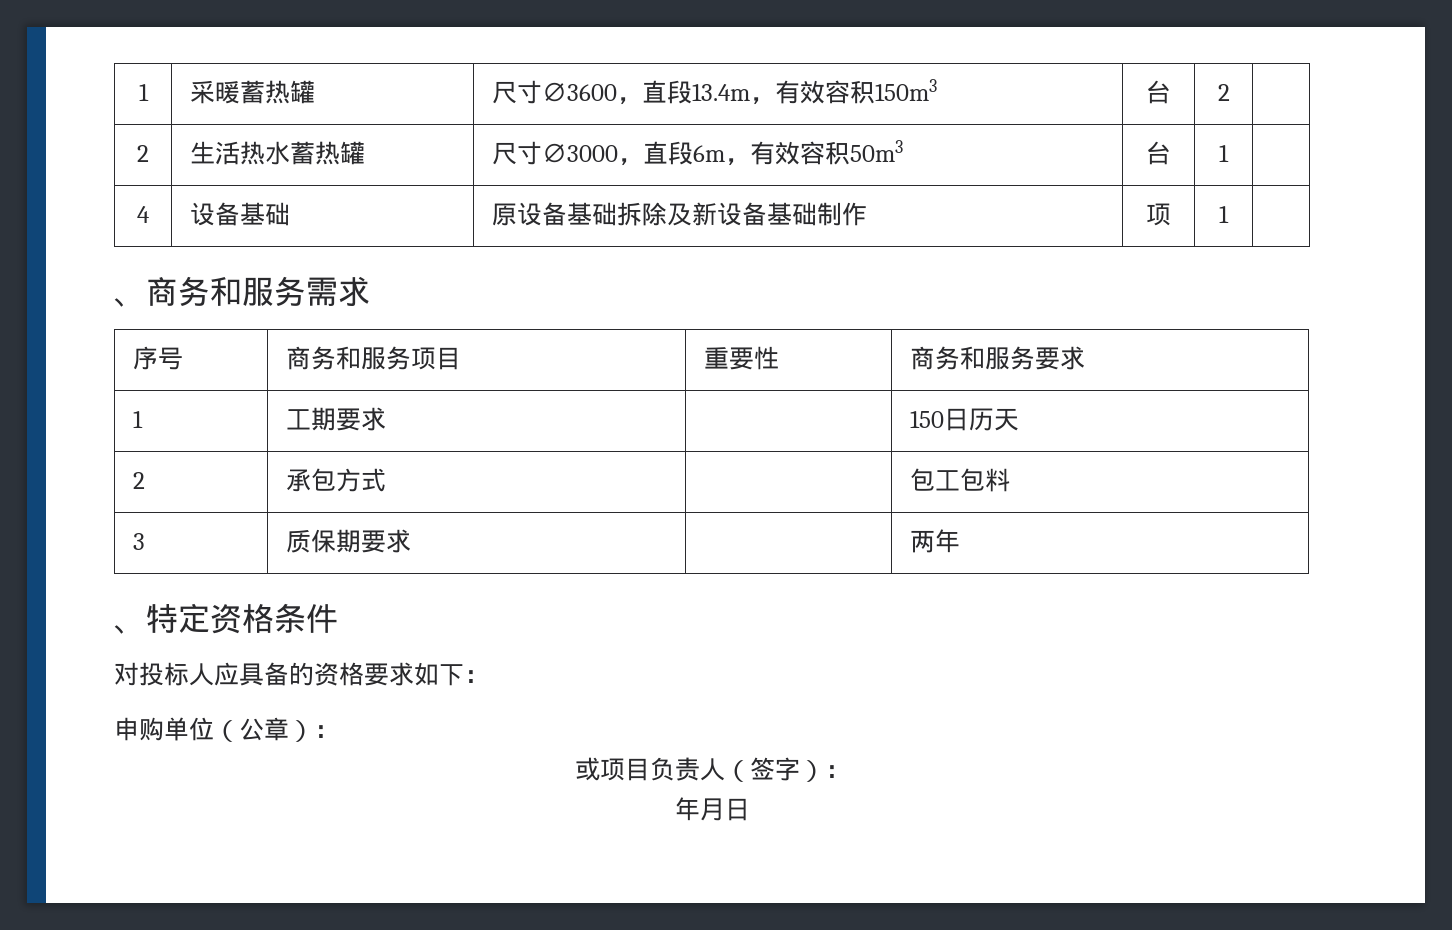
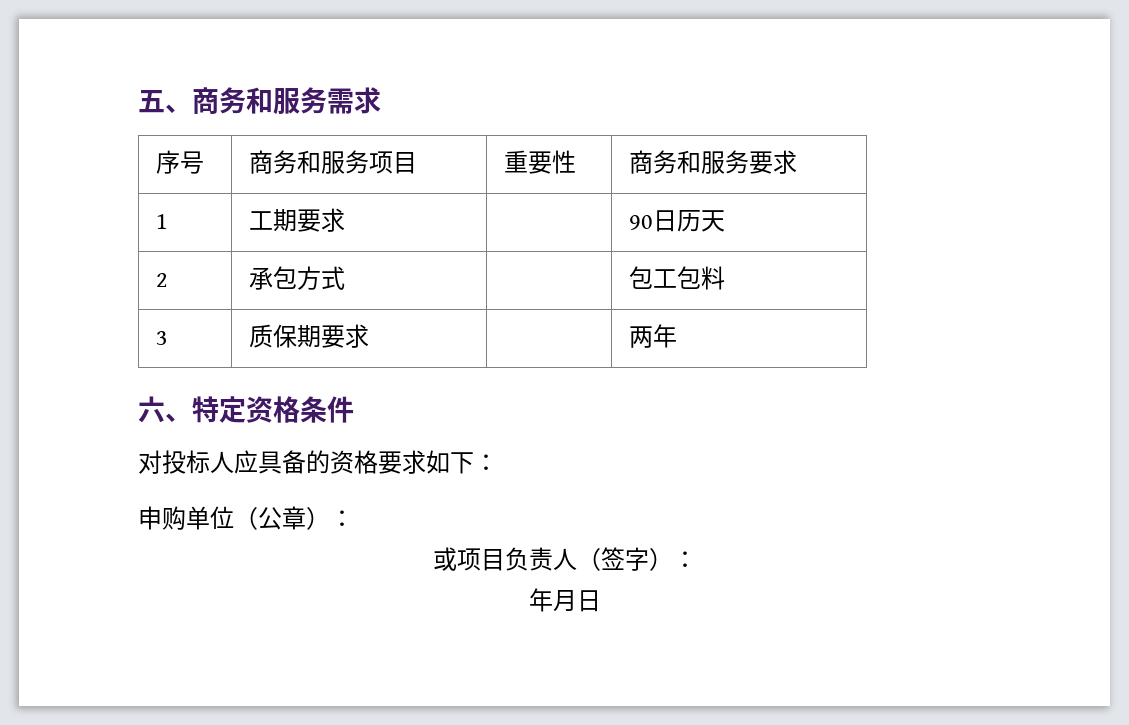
[138,84,149,101] [189,80,315,104] [491,79,937,105] [1146,80,1171,104] [1217,84,1230,101] [137,145,149,162] [189,141,365,165] [491,140,903,166] [1146,141,1171,165] [1219,145,1229,162] [137,206,149,223] [189,202,290,226] [491,202,867,226] [1146,203,1171,226] [1219,206,1229,223] 1 | 采暖蓄热罐 | 尺寸∅3600，直段13.4m，有效容积150m3 | 台 | 2 | // 2 | 生活热水蓄热罐 | 尺寸∅3000，直段6m，有效容积50m3 | 台 | 1 | // 4 | 设备基础 | 原设备基础拆除及新设备基础制作 | 项 | 1 | // -> [138,90,165,113] 五
[909,411,944,428] 150 -> [628,215,653,230] 90
(960, 541) none -> [138,396,165,423] 六

